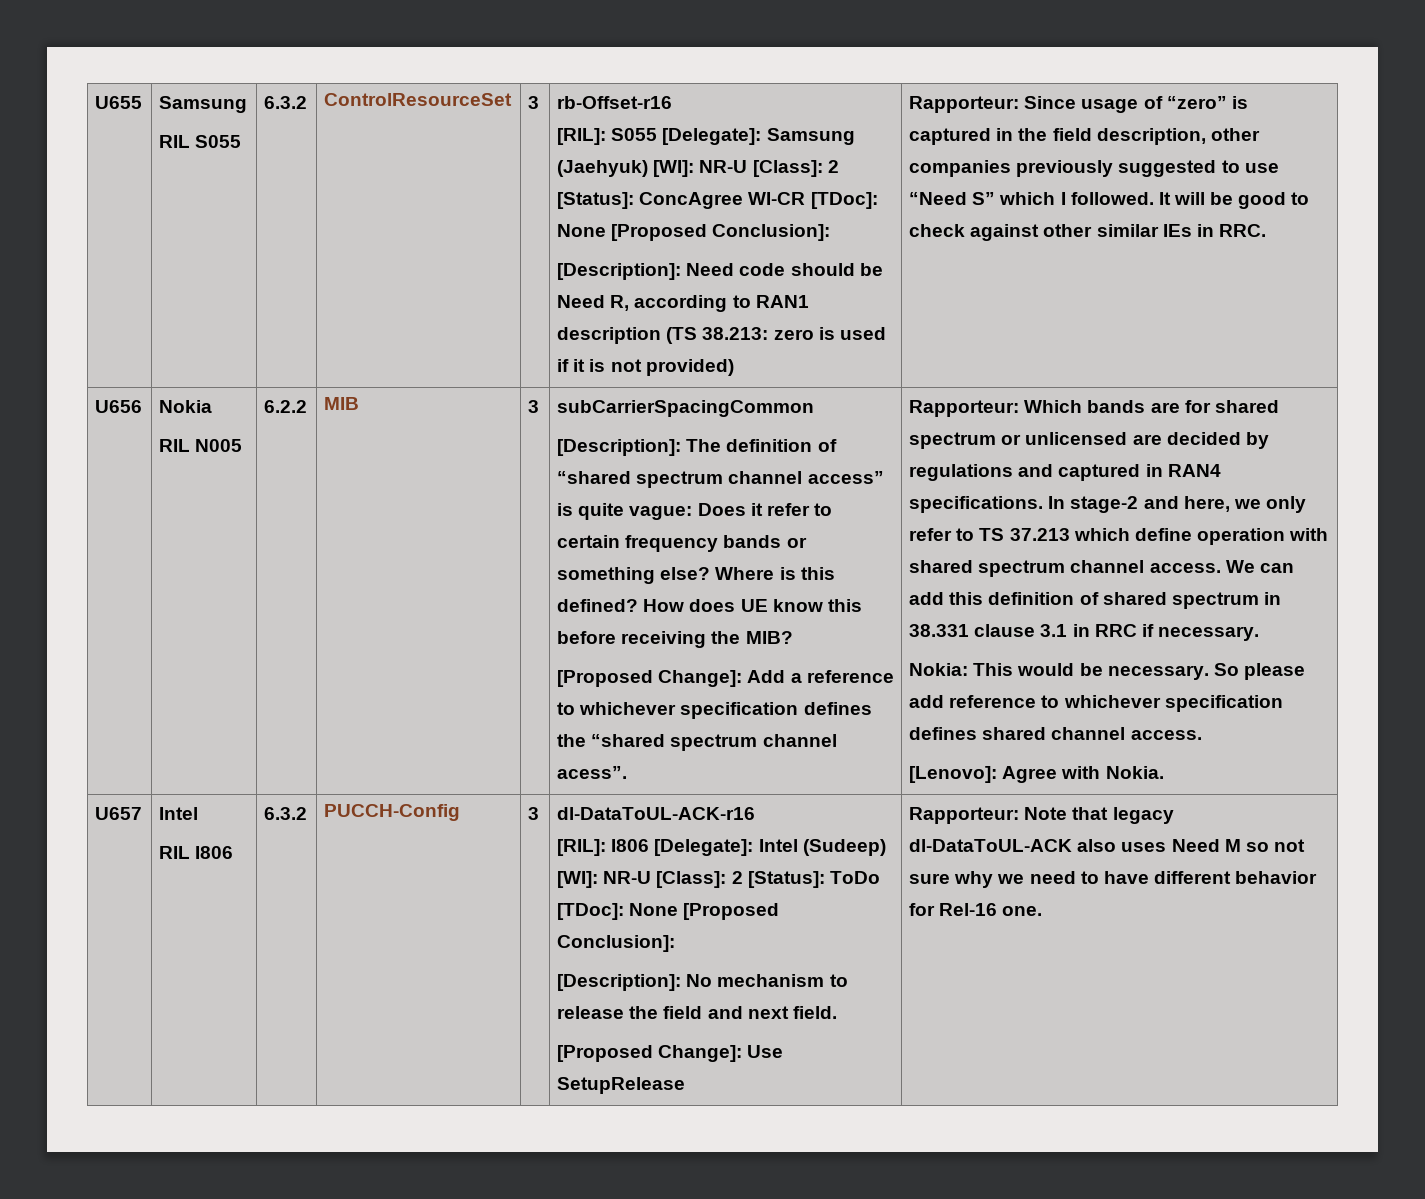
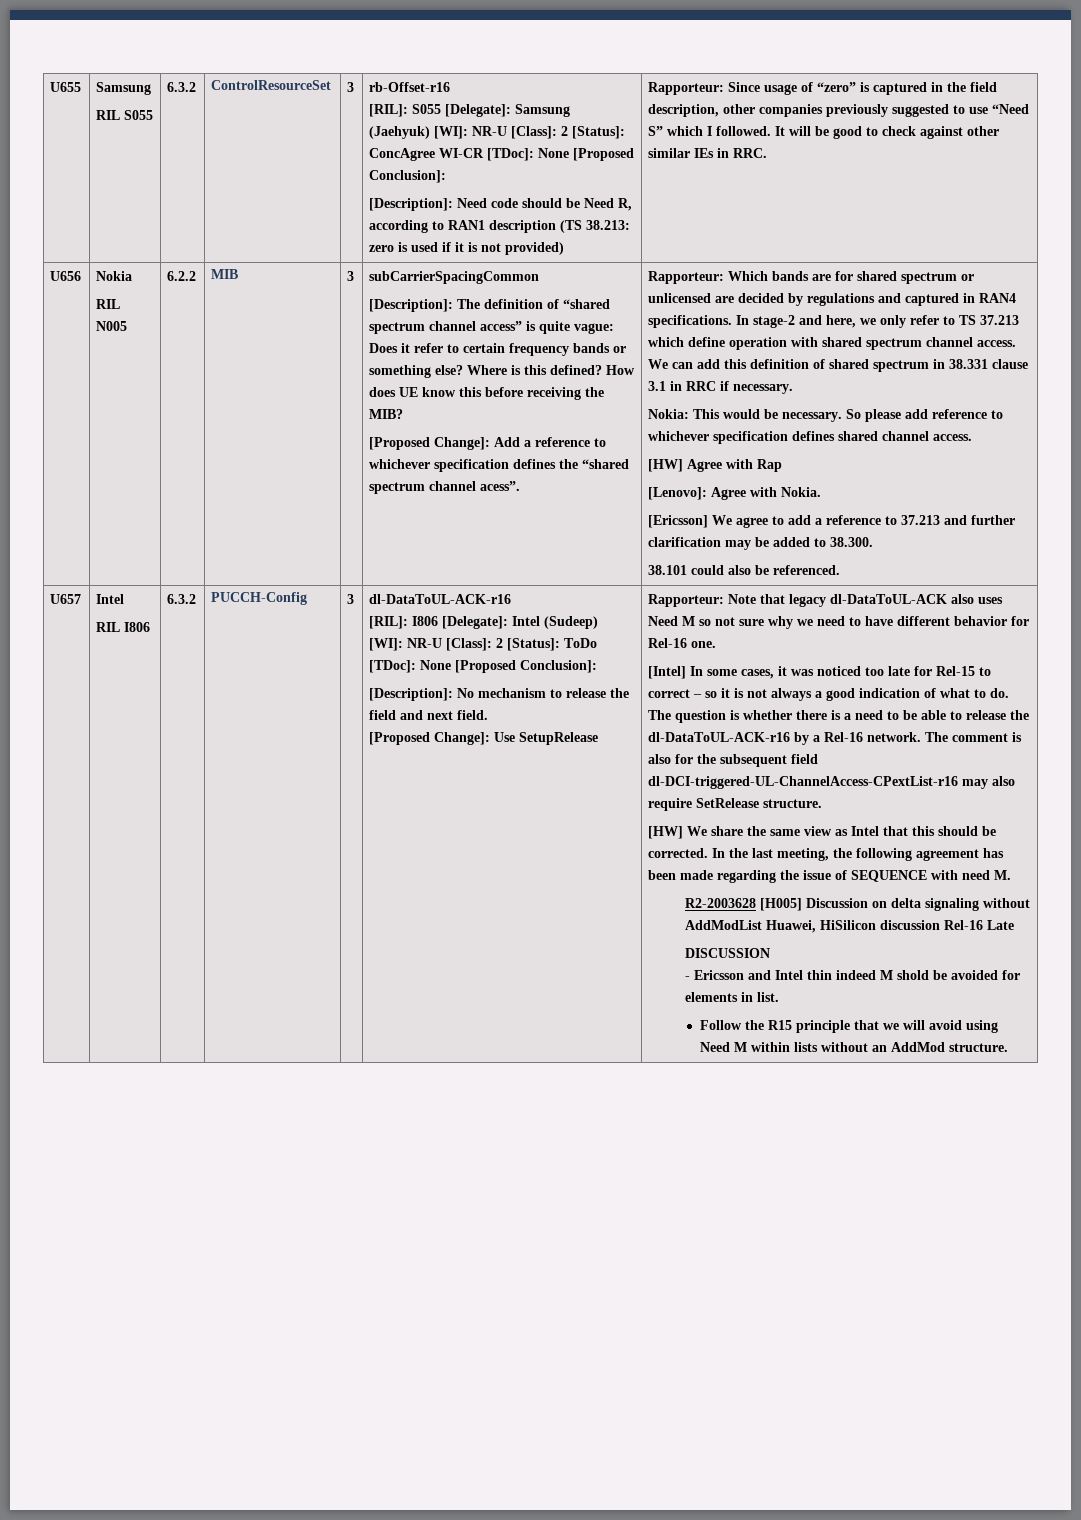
(1202, 735) none -> [648,459,783,472] // [HW] Agree with Rap
(1164, 772) none -> [648,515,1016,528] [648,537,874,550] [648,565,841,575] // [Ericsson] We agree to add a reference to 37.213 and further clarification may be added to 38.300. // 38.101 could also be referenced.
(1043, 911) none -> [648,666,992,679] [648,688,1010,701] [648,710,1030,723] [648,732,1023,745] [648,754,819,767] [648,776,1016,789] [648,798,823,811] [648,826,997,839] [648,848,1005,861] [648,870,1012,883] [684,898,1030,911] [684,920,1014,933] [684,948,770,958] [684,970,1020,980] [684,992,779,1002] [700,1020,999,1033] [700,1042,1009,1052] // [Intel] In some cases, it was noticed too late for Rel-15 to correct – so it is not always a good indication of what to do. The question is whether there is a need to be able to release the dl-DataToUL-ACK-r16 by a Rel-16 network. The comment is also for the subsequent field dl-DCI-triggered-UL-ChannelAccess-CPextList-r16 may also require SetRelease structure. // [HW] We share the same view as Intel that this should be corrected. In the last meeting, the following agreement has been made regarding the issue of SEQUENCE with need M. // R2-2003628 [H005] Discussion on delta signaling without AddModList Huawei, HiSilicon discussion Rel-16 Late // DISCUSSION // - Ericsson and Intel thin indeed M shold be avoided for elements in list. // Follow the R15 principle that we will avoid using Need M within lists without an AddMod structure.

